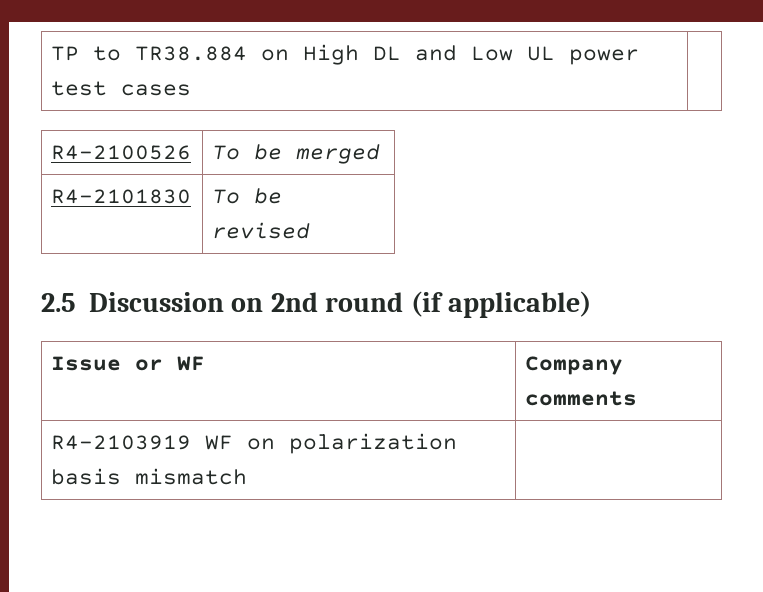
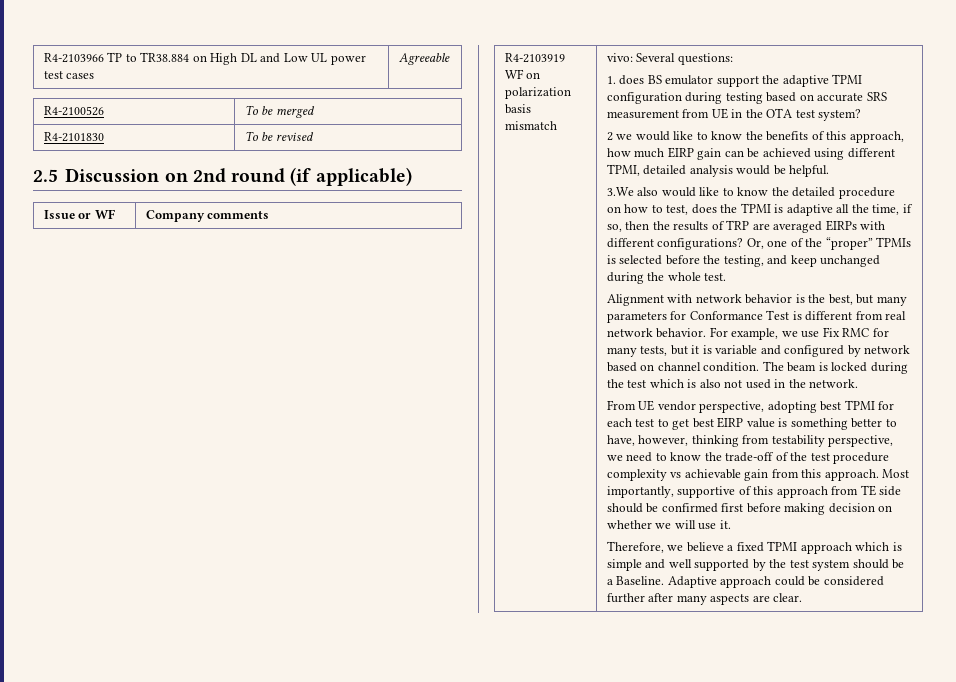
(51, 53) none -> [43,53,104,63] R4-2103966
(192, 90) none -> [398,53,450,65] Agreeable
(248, 476) none -> [606,53,733,65] [606,74,863,87] [606,92,887,104] [606,108,862,121] [606,131,904,143] [606,147,895,160] [606,164,830,177] [606,187,895,199] [606,203,913,216] [606,220,886,233] [606,237,912,250] [606,255,881,267] [606,272,727,284] [606,294,907,306] [606,310,907,323] [606,327,889,340] [606,345,911,357] [606,361,908,374] [606,379,859,389] [606,400,895,413] [606,417,897,430] [606,435,894,447] [606,452,890,464] [606,469,910,481] [606,485,902,498] [606,503,893,515] [606,520,731,530] [606,541,902,554] [606,559,905,571] [606,576,884,588] [606,593,803,605] vivo: Several questions: // 1. does BS emulator support the adaptive TPMI configuration during testing based on accurate SRS measurement from UE in the OTA test system? // 2 we would like to know the benefits of this approach, how much EIRP gain can be achieved using different TPMI, detailed analysis would be helpful. // 3.We also would like to know the detailed procedure on how to test, does the TPMI is adaptive all the time, if so, then the results of TRP are averaged EIRPs with different configurations? Or, one of the “proper” TPMIs is selected before the testing, and keep unchanged during the whole test. // Alignment with network behavior is the best, but many parameters for Conformance Test is different from real network behavior. For example, we use Fix RMC for many tests, but it is variable and configured by network based on channel condition. The beam is locked during the test which is also not used in the network. // From UE vendor perspective, adopting best TPMI for each test to get best EIRP value is something better to have, however, thinking from testability perspective, we need to know the trade-off of the test procedure complexity vs achievable gain from this approach. Most importantly, supportive of this approach from TE side should be confirmed first before making decision on whether we will use it. // Therefore, we believe a fixed TPMI approach which is simple and well supported by the test system should be a Baseline. Adaptive approach could be considered further after many aspects are clear.

